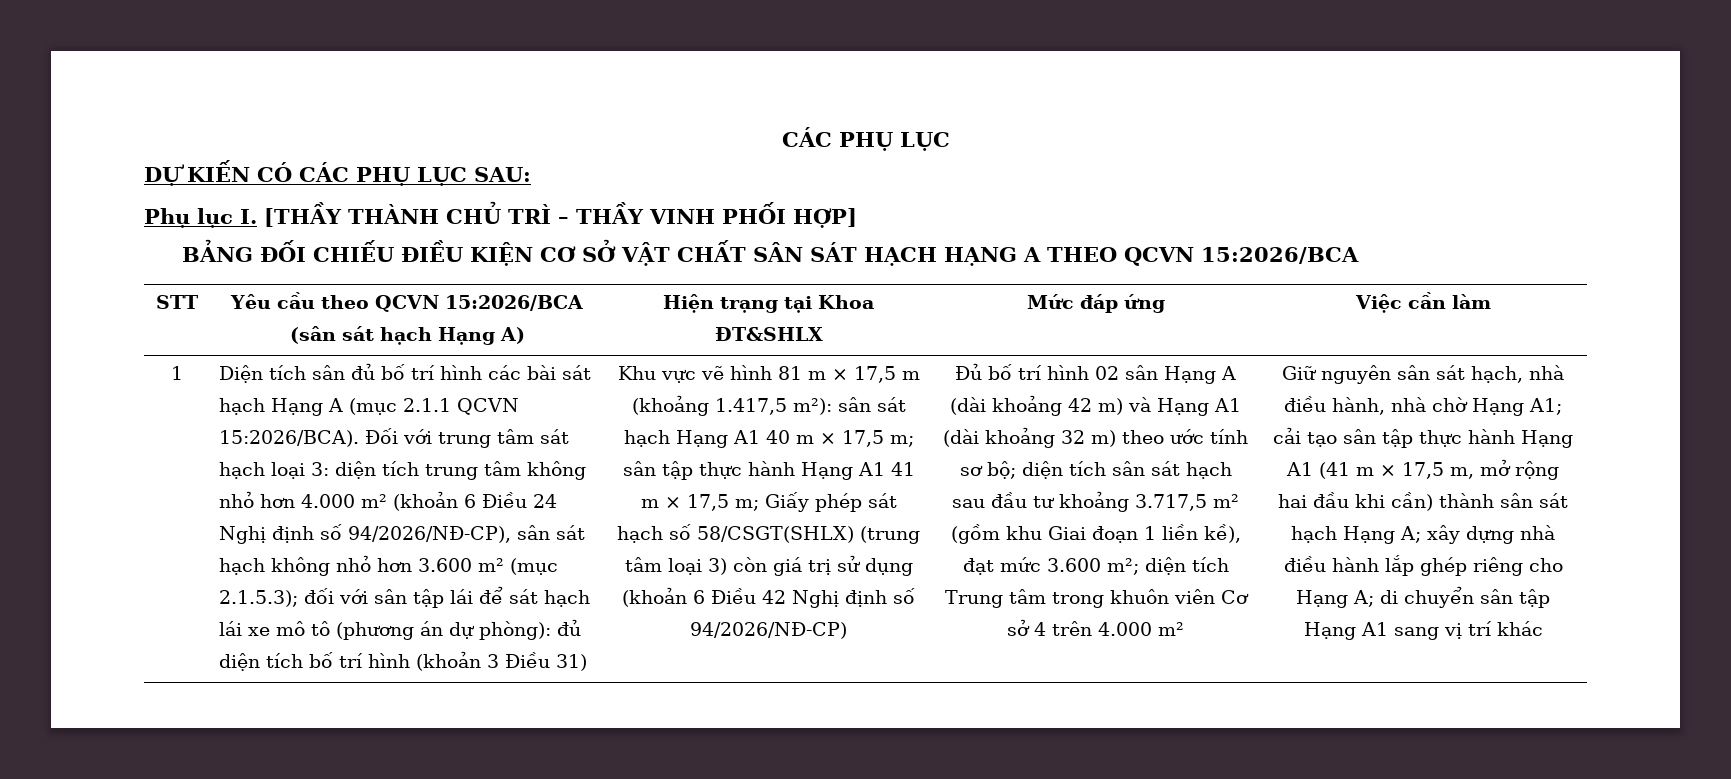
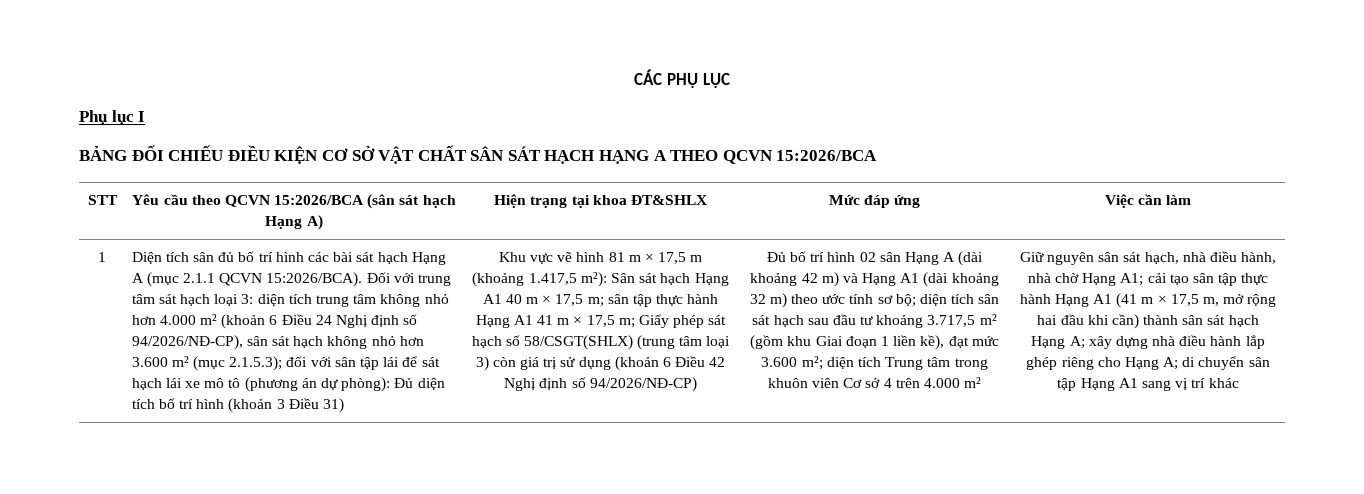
[144,160,531,186] [144,201,857,228] DỰ KIẾN CÓ CÁC PHỤ LỤC SAU: // Phụ lục I. [THẦY THÀNH CHỦ TRÌ – THẦY VINH PHỐI HỢP] -> [79,110,146,125] Phụ lục I
[818,295,875,309] Khoa -> [592,195,627,205] khoa
[556,619,581,636] đủ -> [394,378,414,388] Đủ
[837,397,871,412] sân -> [611,273,635,283] Sân

